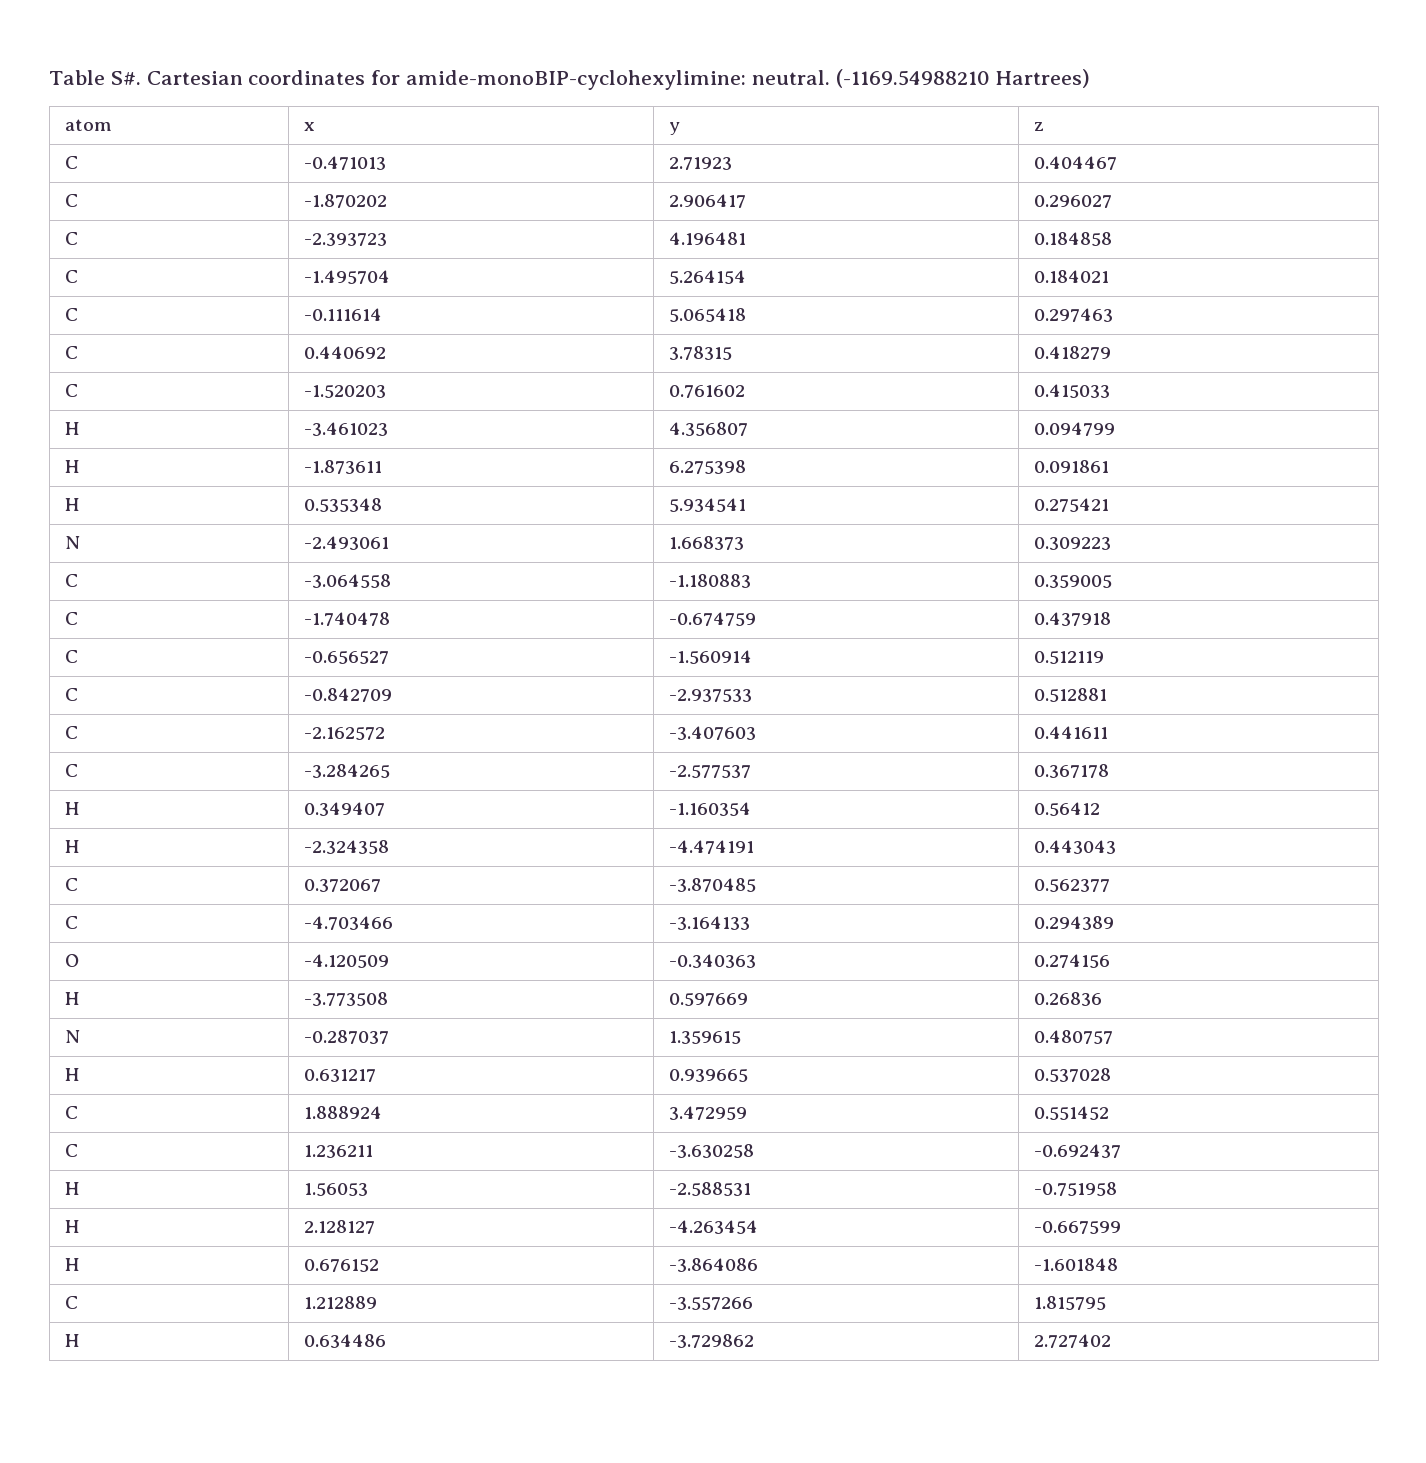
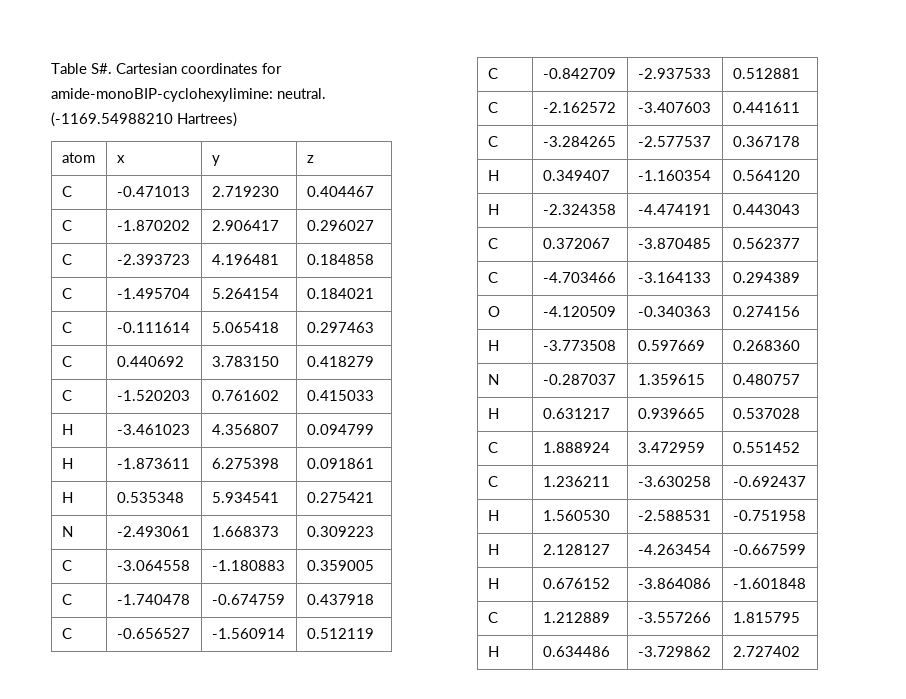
[669,157,733,170] 2.71923 -> [211,186,279,197] 2.719230
[669,346,733,360] 3.78315 -> [211,356,279,367] 3.783150
[1034,802,1101,816] 0.56412 -> [732,170,800,181] 0.564120
[1034,992,1103,1006] 0.26836 -> [732,340,800,351] 0.268360
[304,1183,369,1196] 1.56053 -> [542,510,610,521] 1.560530

